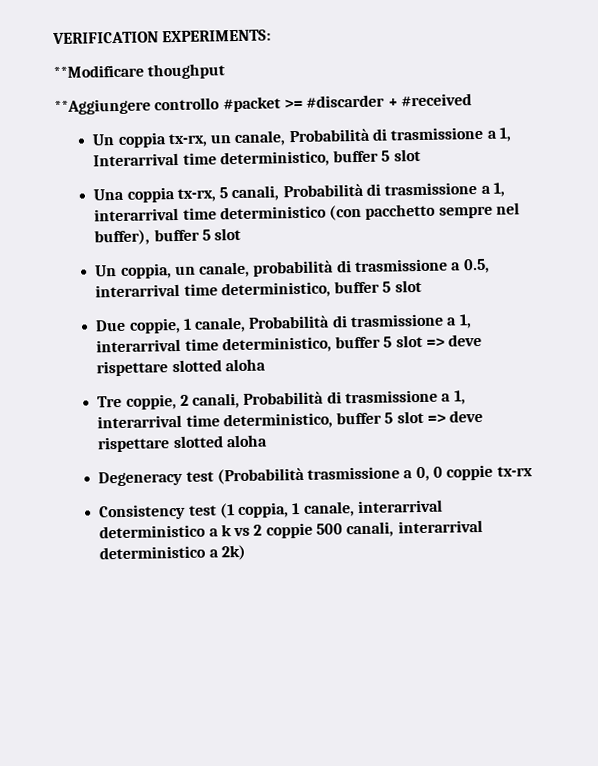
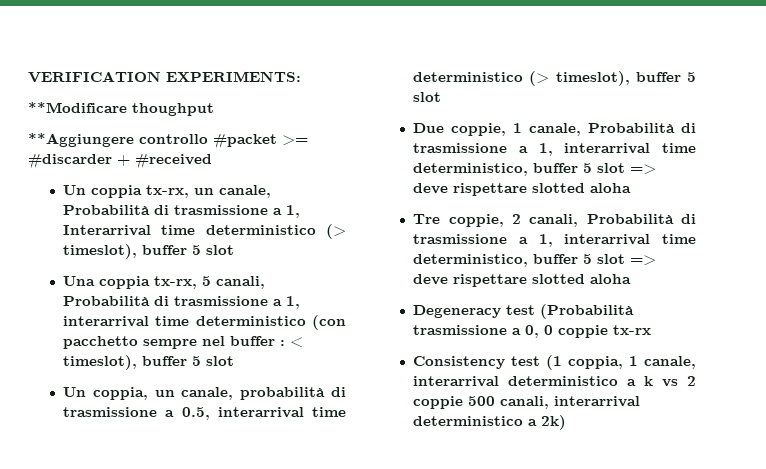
[219,150,330,168] deterministico, -> [205,224,346,239] [63,244,138,259] deterministico (> timeslot),
[94,229,151,246] buffer), -> [230,336,304,348] [63,355,138,370] buffer : < timeslot),
[220,281,331,299] deterministico, -> [413,71,630,86] deterministico (> timeslot),

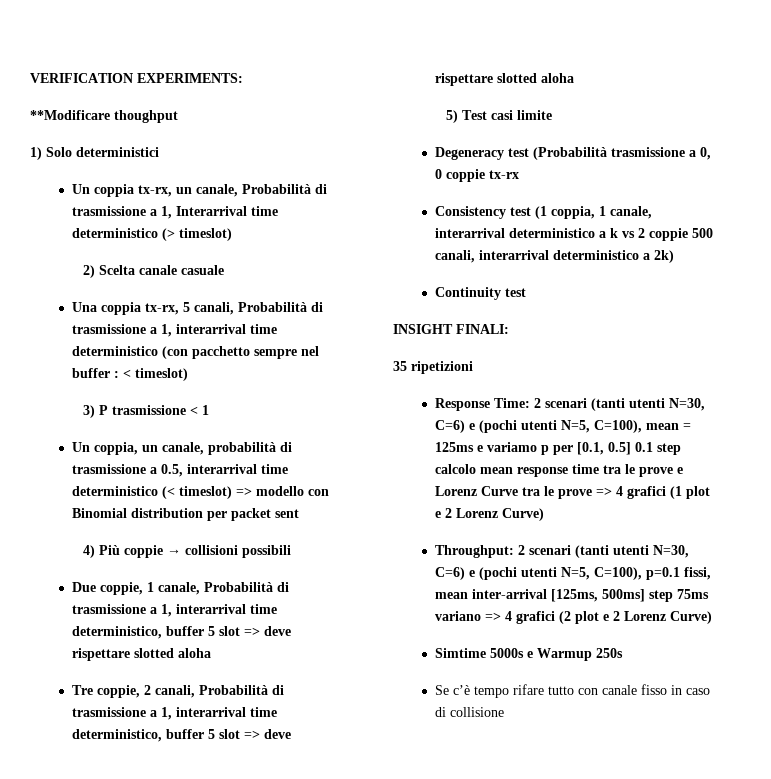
[28,133,308,149] [28,153,212,169] **Aggiungere controllo #packet >= #discarder + #received -> [30,147,159,160] 1) Solo deterministici
[63,244,235,259] timeslot), buffer 5 slot -> [178,228,232,241] [82,265,224,278] timeslot) // 2) Scelta canale casuale
[63,355,235,370] timeslot), buffer 5 slot -> [134,368,188,381] [82,405,209,418] timeslot) // 3) P trasmissione < 1
[529,71,696,86] [413,92,442,102] (> timeslot), buffer 5 slot -> [161,486,329,499] [71,508,299,521] [82,545,291,558] (< timeslot) => modello con Binomial distribution per packet sent // 4) Più coppie → collisioni possibili
(632, 279) none -> [445,110,552,123] // 5) Test casi limite
(567, 422) none -> [434,287,526,300] [393,324,509,334] [393,361,473,374] [434,398,705,411] [434,420,691,433] [434,442,681,455] [434,464,683,477] [434,486,710,499] [434,508,544,521] [434,545,689,558] [434,567,711,580] [434,589,709,602] [434,611,712,624] [434,648,623,661] [434,684,710,698] [434,707,504,717] // Continuity test // INSIGHT FINALI: // 35 ripetizioni // Response Time: 2 scenari (tanti utenti N=30, C=6) e (pochi utenti N=5, C=100), mean = 125ms e variamo p per [0.1, 0.5] 0.1 step calcolo mean response time tra le prove e Lorenz Curve tra le prove => 4 grafici (1 plot e 2 Lorenz Curve) // Throughput: 2 scenari (tanti utenti N=30, C=6) e (pochi utenti N=5, C=100), p=0.1 fissi, mean inter-arrival [125ms, 500ms] step 75ms variano => 4 grafici (2 plot e 2 Lorenz Curve) // Simtime 5000s e Warmup 250s // Se c’è tempo rifare tutto con canale fisso in caso di collisione

